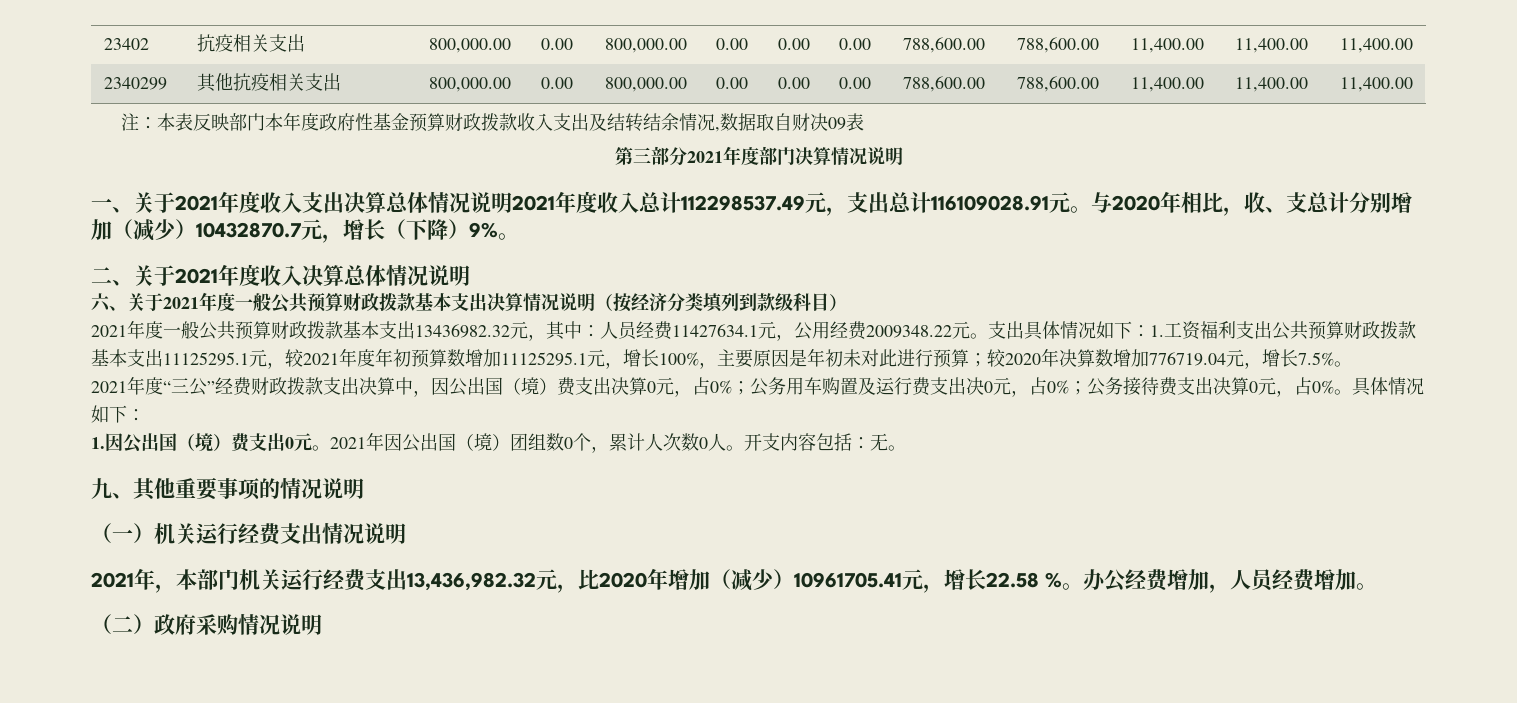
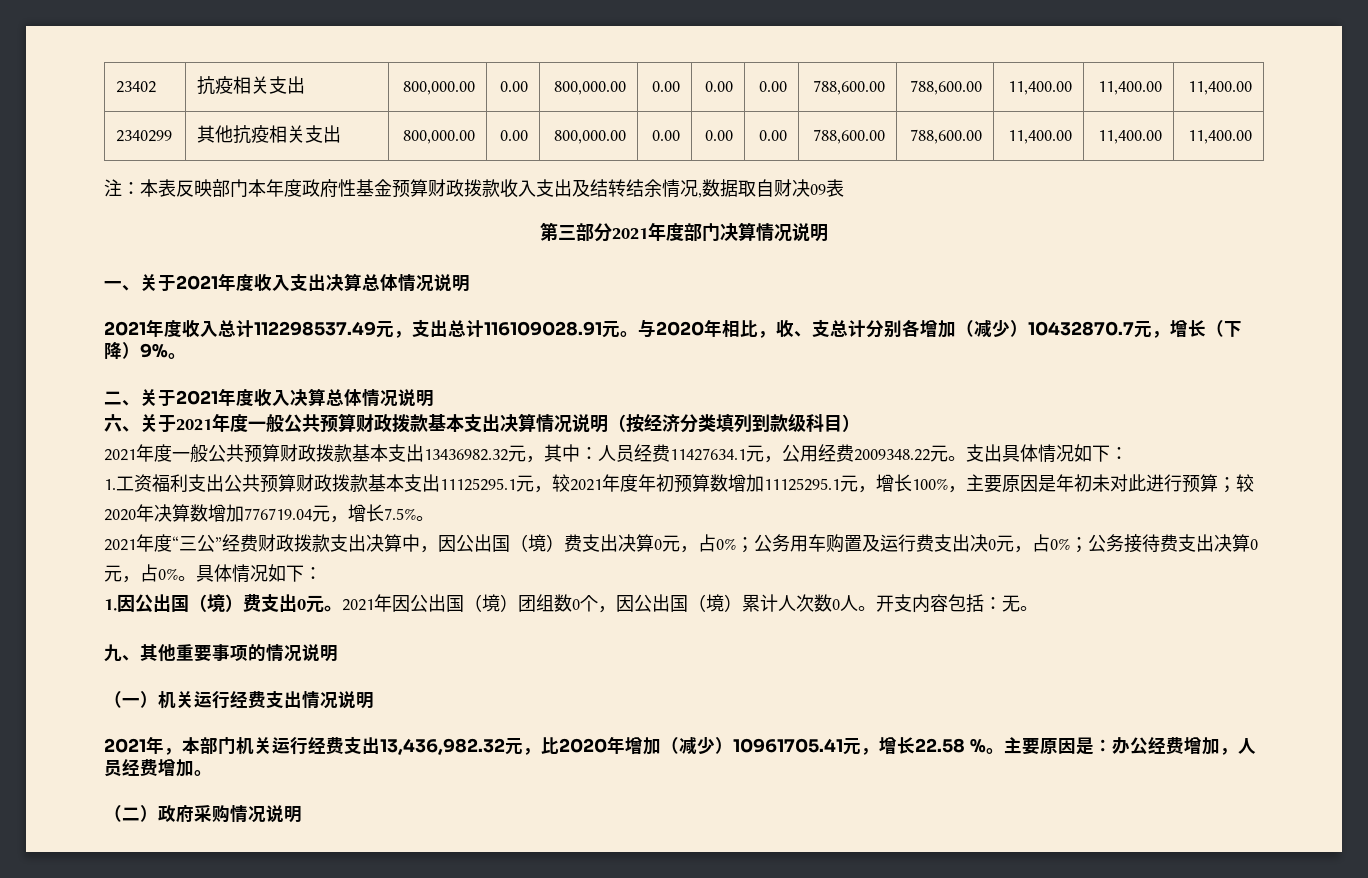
(512, 202) none -> (470, 283) //
(1391, 202) none -> [902,319,920,337] 各
(1150, 331) none -> (1128, 453) //
(609, 449) none -> [616,594,742,612] 因公出国（境）
(1083, 586) none -> [1003,737,1112,755] 主要原因是：

